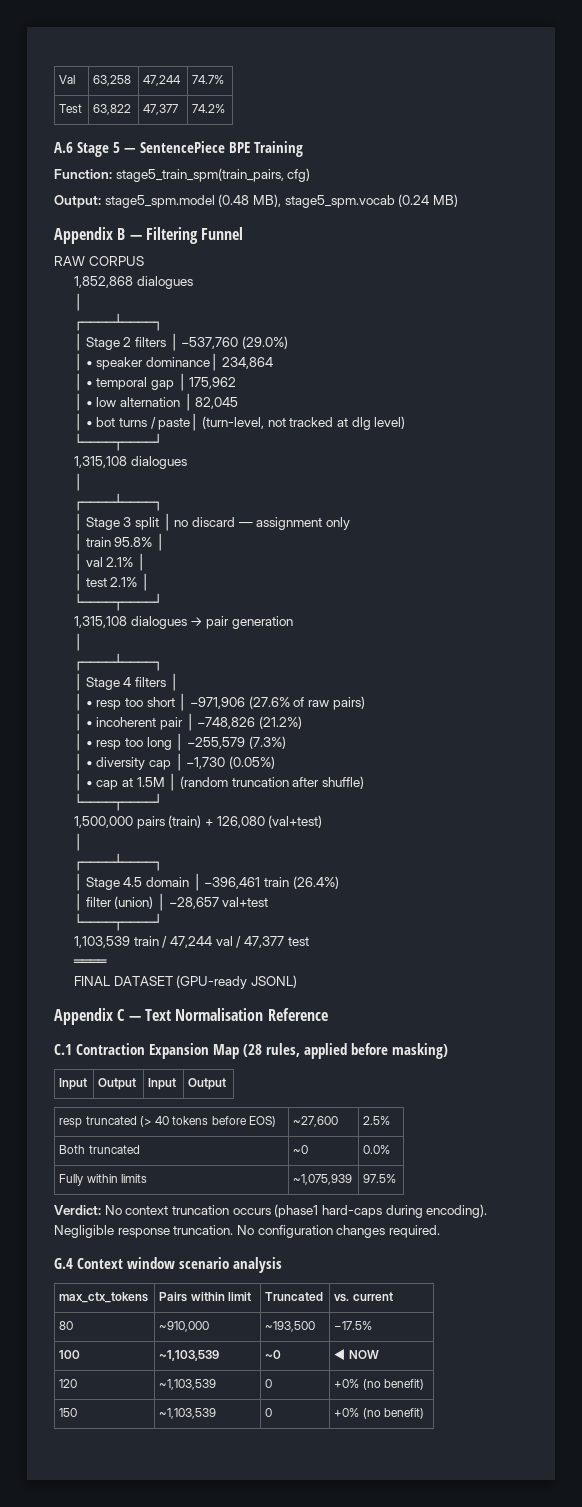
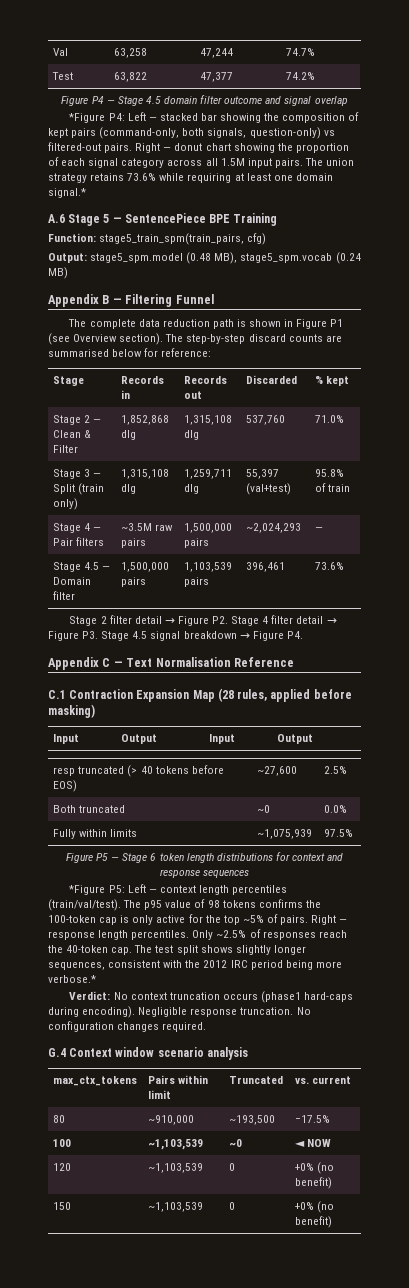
(226, 108) none -> [61,95,348,106] [69,112,360,123] [48,127,335,139] [48,142,349,153] [48,157,355,168] [48,173,333,183] [48,188,86,198] // Figure P4 — Stage 4.5 domain filter outcome and signal overlap // *Figure P4: Left — stacked bar showing the composition of kept pairs (command-only, both signals, question-only) vs filtered-out pairs. Right — donut chart showing the proportion of each signal category across all 1.5M input pairs. The union strategy retains 73.6% while requiring at least one domain signal.*
[54,256,144,266] [74,276,193,289] [74,293,83,311] [74,313,163,331] [74,333,288,351] [74,353,273,371] [74,373,237,391] [74,393,239,411] [74,413,406,431] [74,433,163,451] [74,456,187,469] [74,473,83,491] [74,493,163,511] [74,513,350,531] [74,533,165,551] [74,553,146,571] [74,573,150,591] [74,593,163,611] [74,616,293,629] [74,633,83,651] [74,653,163,671] [74,673,178,691] [74,693,365,711] [74,713,302,731] [74,733,286,751] [74,753,275,771] [74,773,364,791] [74,793,163,811] [74,815,323,829] [74,833,83,851] [74,853,163,871] [74,873,339,891] [74,893,269,911] [74,913,163,931] [74,936,309,948] [73,959,108,966] [74,975,298,989] RAW CORPUS // 1,852,868 dialogues // │ // ┌────┴────┐ // │ Stage 2 filters │ −537,760 (29.0%) // │ • speaker dominance│ 234,864 // │ • temporal gap │ 175,962 // │ • low alternation │ 82,045 // │ • bot turns / paste│ (turn-level, not tracked at dlg level) // └────┬────┘ // 1,315,108 dialogues // │ // ┌────┴────┐ // │ Stage 3 split │ no discard — assignment only // │ train 95.8% │ // │ val 2.1% │ // │ test 2.1% │ // └────┬────┘ // 1,315,108 dialogues → pair generation // │ // ┌────┴────┐ // │ Stage 4 filters │ // │ • resp too short │ −971,906 (27.6% of raw pairs) // │ • incoherent pair │ −748,826 (21.2%) // │ • resp too long │ −255,579 (7.3%) // │ • diversity cap │ −1,730 (0.05%) // │ • cap at 1.5M │ (random truncation after shuffle) // └────┬────┘ // 1,500,000 pairs (train) + 126,080 (val+test) // │ // ┌────┴────┐ // │ Stage 4.5 domain │ −396,461 train (26.4%) // │ filter (union) │ −28,657 val+test // └────┬────┘ // 1,103,539 train / 47,244 val / 47,377 test // ════ // FINAL DATASET (GPU-ready JSONL) -> [68,319,344,329] [48,333,342,345] [48,348,212,357] [53,376,85,386] [121,376,165,384] [121,390,131,399] [184,376,228,384] [184,391,203,399] [246,375,298,384] [315,376,350,386] [53,415,102,425] [53,430,92,438] [53,445,79,453] [121,415,170,425] [121,430,137,440] [184,415,233,425] [184,430,200,440] [246,415,286,425] [315,415,345,423] [53,469,102,479] [53,483,105,495] [53,498,79,510] [121,469,170,479] [121,484,137,494] [184,469,233,479] [184,484,200,494] [246,469,280,479] [246,483,292,495] [315,469,345,477] [315,483,351,492] [53,523,102,533] [53,537,105,546] [121,523,174,531] [121,538,147,548] [184,523,233,533] [184,538,210,548] [246,523,302,533] [315,527,324,531] [53,562,111,572] [53,577,92,585] [53,591,76,600] [121,562,170,572] [121,577,147,587] [184,562,233,572] [184,577,210,587] [246,562,286,572] [315,562,345,570] [69,615,337,626] [48,631,303,641] The complete data reduction path is shown in Figure P1 (see Overview section). The step-by-step discard counts are summarised below for reference: // Stage | Records in | Records out | Discarded | % kept // Stage 2 — Clean & Filter | 1,852,868 dlg | 1,315,108 dlg | 537,760 | 71.0% // Stage 3 — Split (train only) | 1,315,108 dlg | 1,259,711 dlg | 55,397 (val+test) | 95.8% of train // Stage 4 — Pair filters | ~3.5M raw pairs | 1,500,000 pairs | ~2,024,293 | — // Stage 4.5 — Domain filter | 1,500,000 pairs | 1,103,539 pairs | 396,461 | 73.6% // Stage 2 filter detail → Figure P2. Stage 4 filter detail → Figure P3. Stage 4.5 signal breakdown → Figure P4.
(397, 1178) none -> [65,852,344,863] [159,869,250,878] [69,884,288,895] [48,899,321,911] [48,914,348,925] [48,929,347,940] [48,945,306,955] [48,960,342,970] [48,975,96,983] // Figure P5 — Stage 6 token length distributions for context and response sequences // *Figure P5: Left — context length percentiles (train/val/test). The p95 value of 98 tokens confirms the 100-token cap is only active for the top ~5% of pairs. Right — response length percentiles. Only ~2.5% of responses reach the 40-token cap. The test split shows slightly longer sequences, consistent with the 2012 IRC period being more verbose.*

